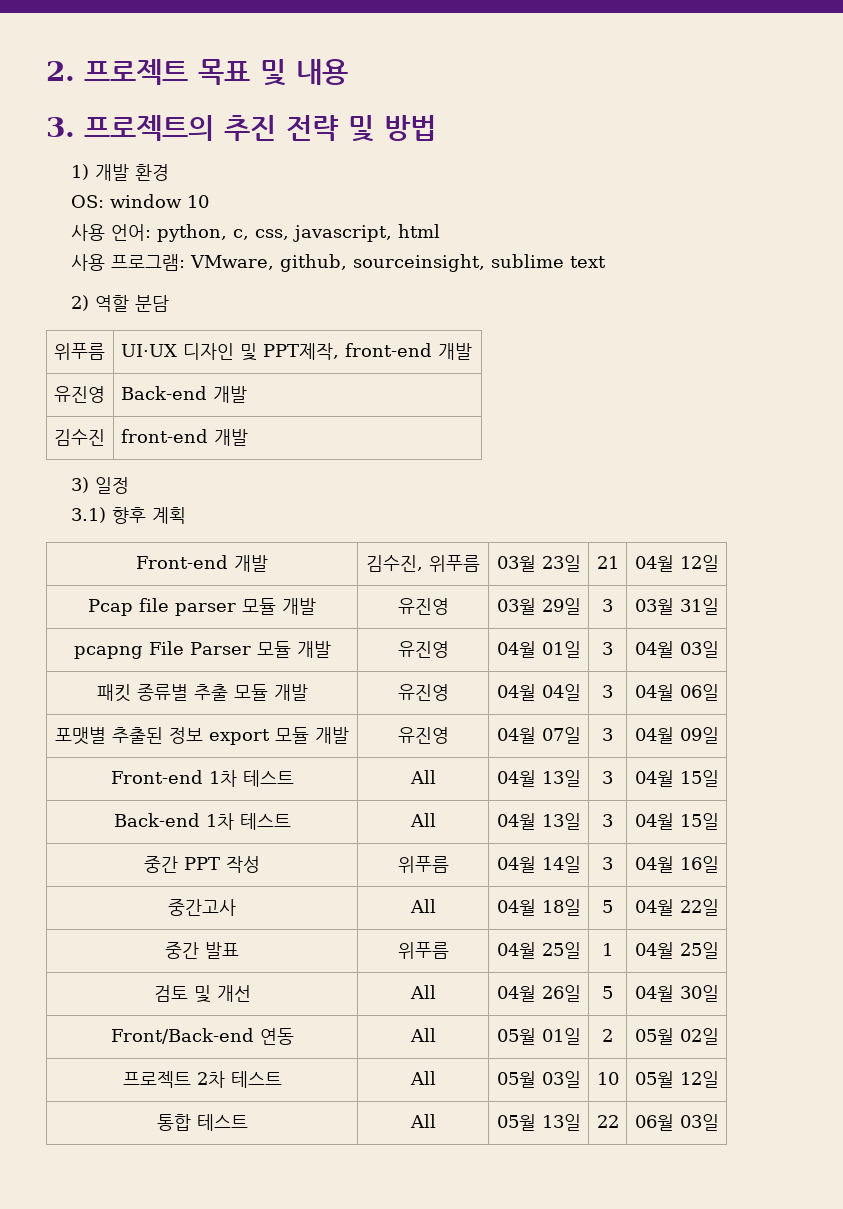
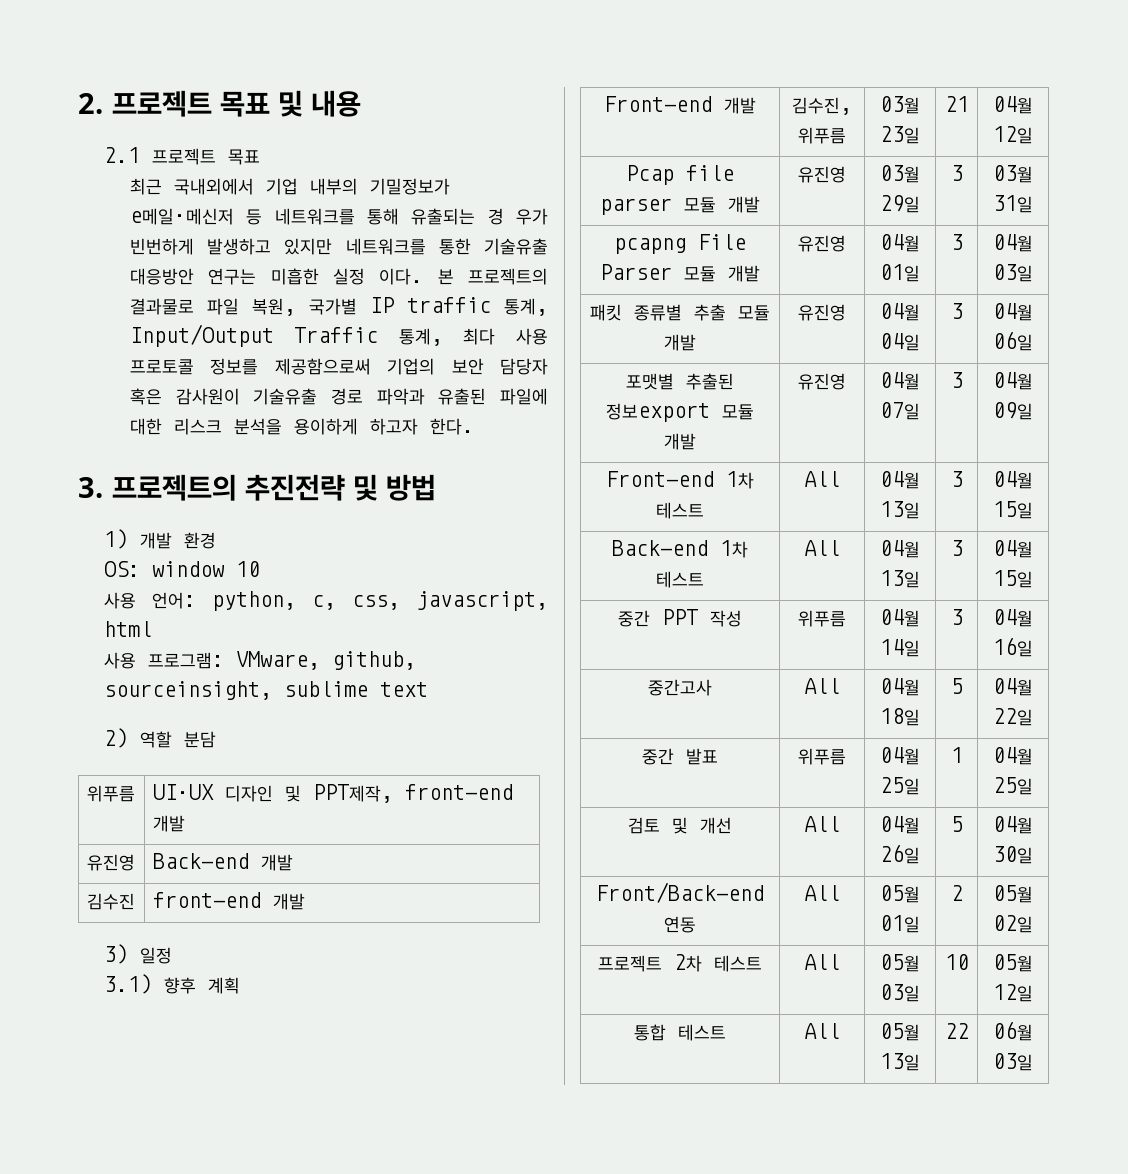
(348, 72) none -> [103,147,260,165] [129,178,450,195] [129,208,548,225] [129,238,548,255] [129,268,548,285] [129,297,548,316] [129,324,548,347] [129,358,548,375] [129,388,548,405] [129,418,474,435] // 2.1 프로젝트 목표 // 최근 국내외에서 기업 내부의 기밀정보가 e메일·메신저 등 네트워크를 통해 유출되는 경 우가 빈번하게 발생하고 있지만 네트워크를 통한 기술유출 대응방안 연구는 미흡한 실정 이다. 본 프로젝트의 결과물로 파일 복원, 국가별 IP traffic 통계, Input/Output Traffic 통계, 최다 사용 프로토콜 정보를 제공함으로써 기업의 보안 담당자 혹은 감사원이 기술유출 경로 파악과 유출된 파일에 대한 리스크 분석을 용이하게 하고자 한다.
[224,115,339,141] 추진 전략 -> [245,474,345,501] 추진전략
[169,727,270,745] 정보 export -> [606,403,710,422] 정보export

